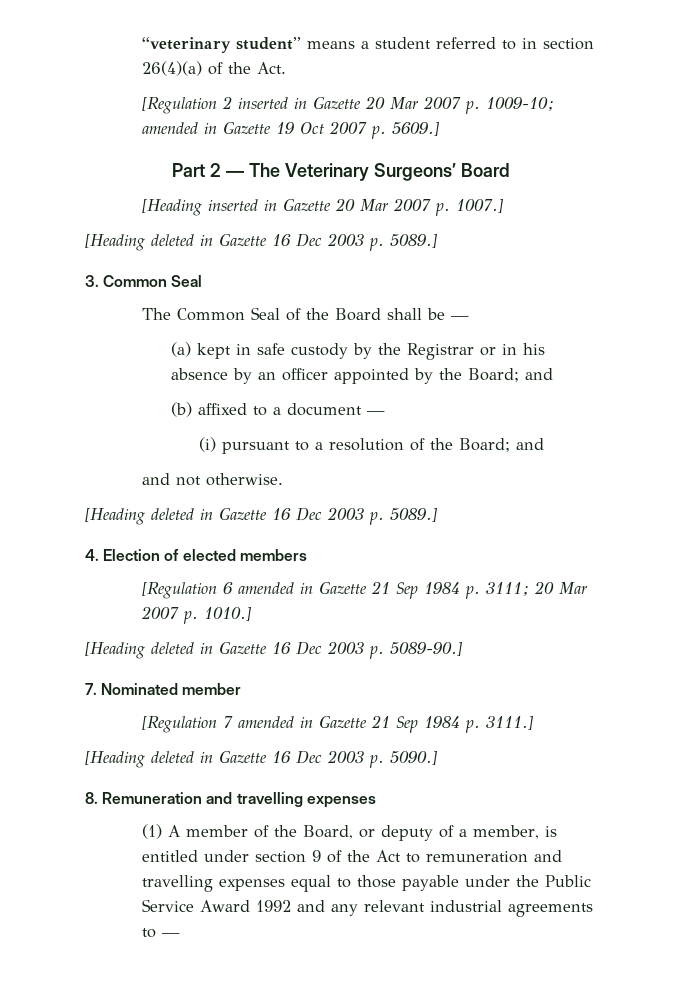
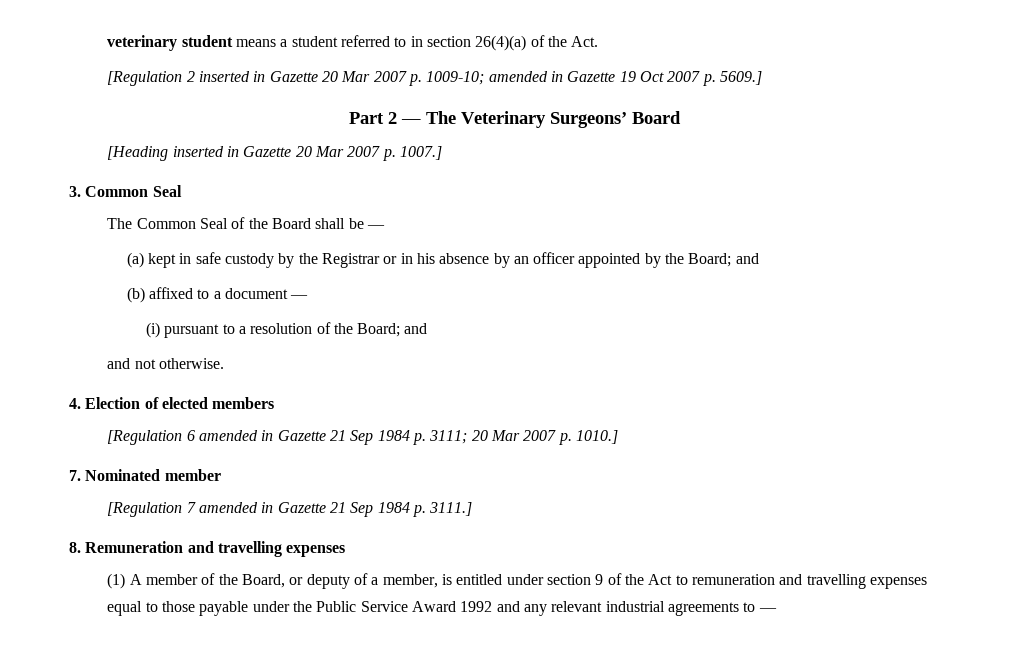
[142,37,302,53] “veterinary student” -> [107,35,233,51] veterinary student
[85,233,438,251] // [Heading deleted in Gazette 16 Dec 2003 p. 5089.] -> (443, 153) none
[85,507,438,525] // [Heading deleted in Gazette 16 Dec 2003 p. 5089.] -> (225, 363) none
[85,641,463,659] // [Heading deleted in Gazette 16 Dec 2003 p. 5089-90.] -> (618, 437) none
[85,750,438,768] // [Heading deleted in Gazette 16 Dec 2003 p. 5090.] -> (473, 509) none

